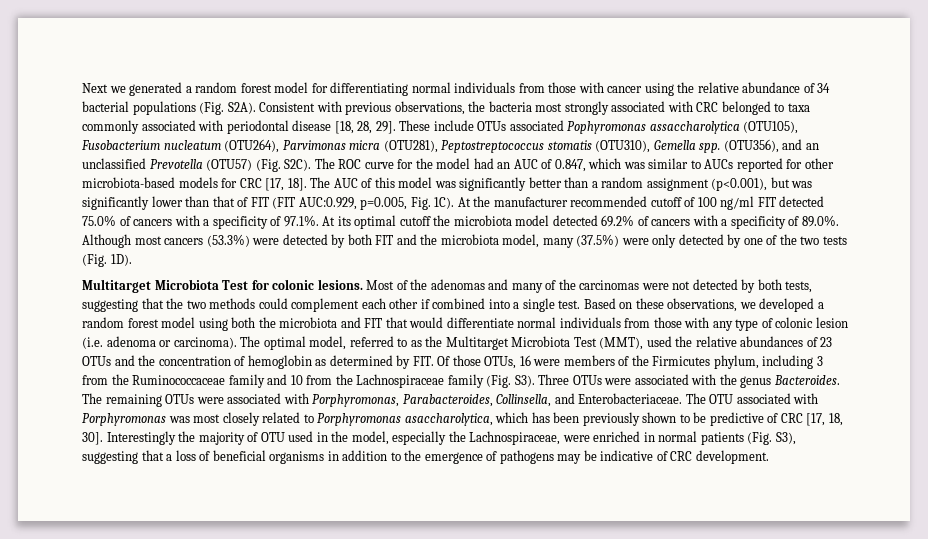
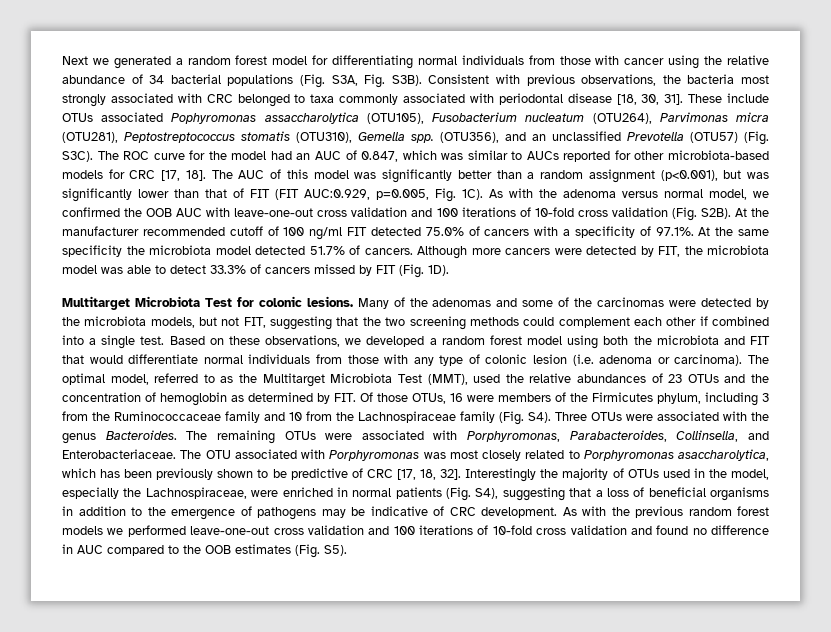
[227,102,256,114] S2A). -> [331,74,422,88] S3A, Fig. S3B).
[357,121,396,134] 28, 29]. -> [641,94,684,105] 30, 31].
[284,159,312,171] S2C). -> [62,151,93,162] S3C).
(455, 203) none -> [489,188,769,200] [62,207,731,221] As with the adenoma versus normal model, we confirmed the OOB AUC with leave-one-out cross validation and 100 iterations of 10-fold cross validation (Fig. S2B).
[337,215,431,229] its optimal cutoff -> [715,227,770,236] [62,245,122,257] the same specificity
[601,215,839,229] [82,234,847,248] 69.2% of cancers with a specificity of 89.0%. Although most cancers (53.3%) were detected by both FIT and the microbiota model, many (37.5%) were only detected by one of the two tests -> [309,245,769,259] [62,264,396,276] 51.7% of cancers. Although more cancers were detected by FIT, the microbiota model was able to detect 33.3% of cancers missed by FIT
[366,280,395,290] Most -> [357,298,389,309] Many
[511,283,543,293] many -> [522,300,554,307] some
[672,279,813,293] not detected by both tests, -> [701,298,770,309] [62,316,266,328] detected by the microbiota models, but not FIT,
(206, 304) none -> [409,316,466,330] screening
[514,375,535,387] S3). -> [528,412,551,423] S4).
[82,432,103,445] 30]. -> [440,469,462,480] 32].
[260,432,285,442] OTU -> [627,469,659,478] OTUs
[775,432,796,445] S3), -> [475,488,499,499] S4),
(769, 457) none -> [562,506,769,518] [62,525,769,537] [62,544,347,558] As with the previous random forest models we performed leave-one-out cross validation and 100 iterations of 10-fold cross validation and found no difference in AUC compared to the OOB estimates (Fig. S5).

